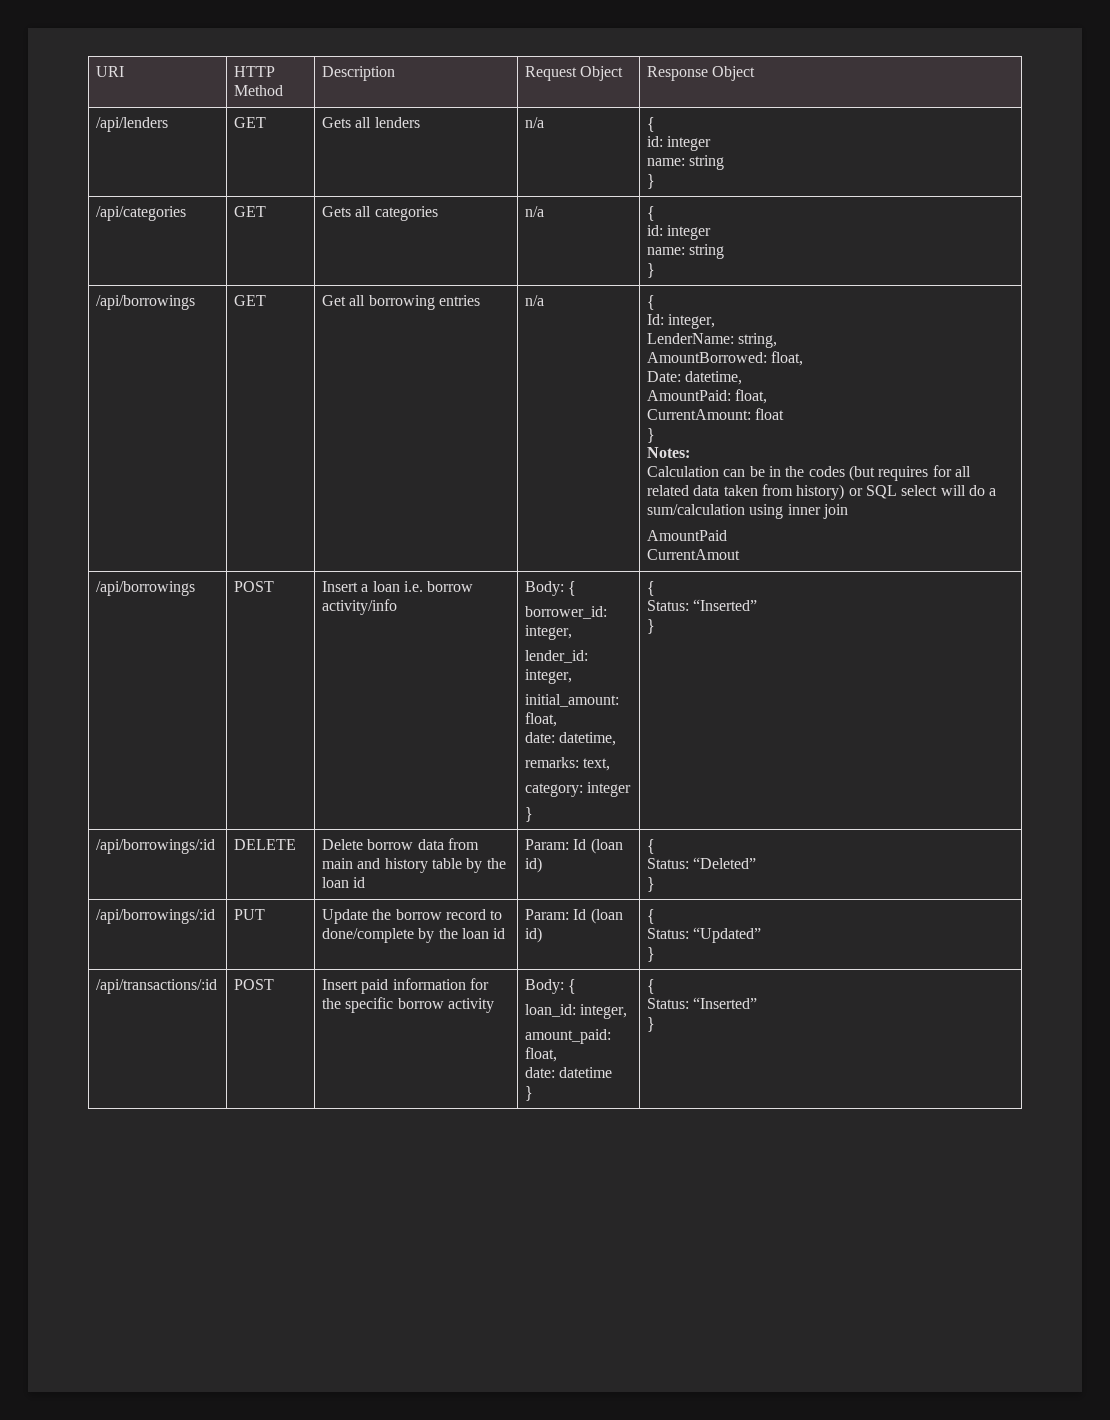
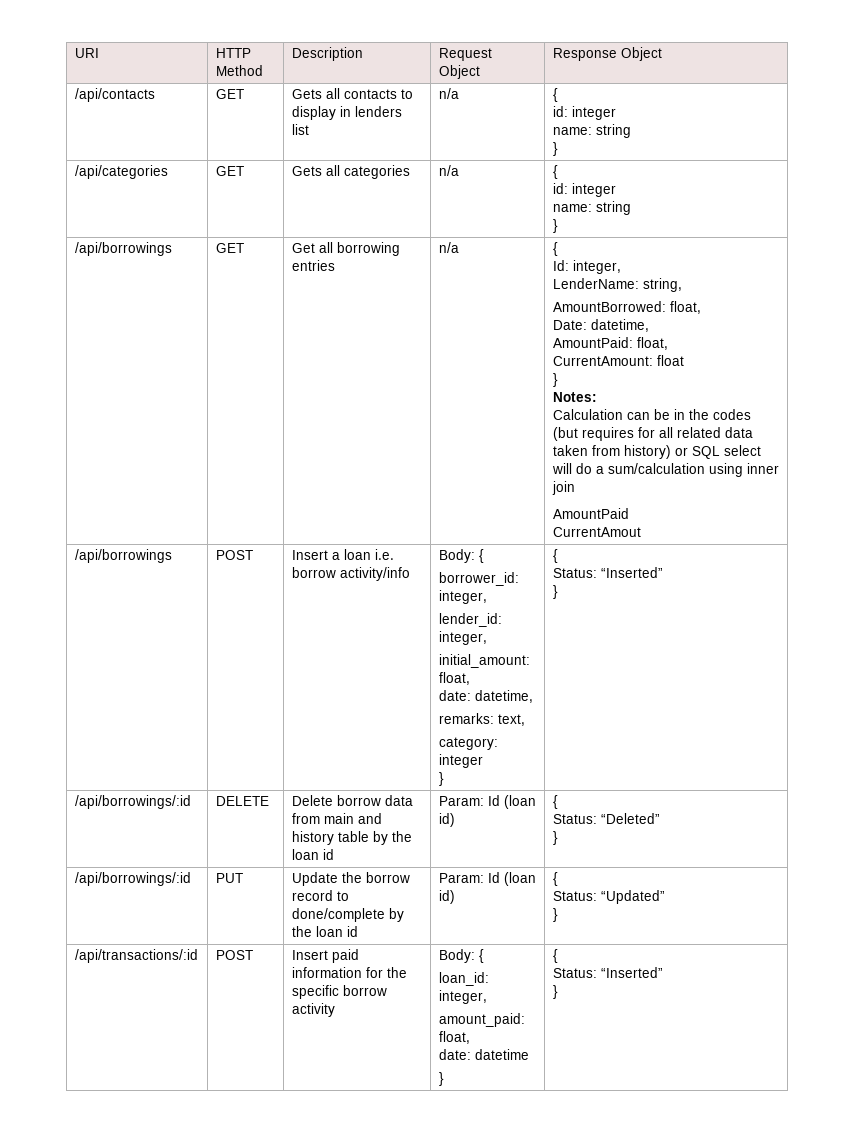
[96,117,169,132] [234,117,267,128] [322,117,372,128] /api/lenders | GET | Gets all -> [74,88,155,102] [215,89,244,99] [291,88,413,99] [291,106,351,120] /api/contacts | GET | Gets all contacts to display in
(420, 122) none -> [291,124,309,135] list

